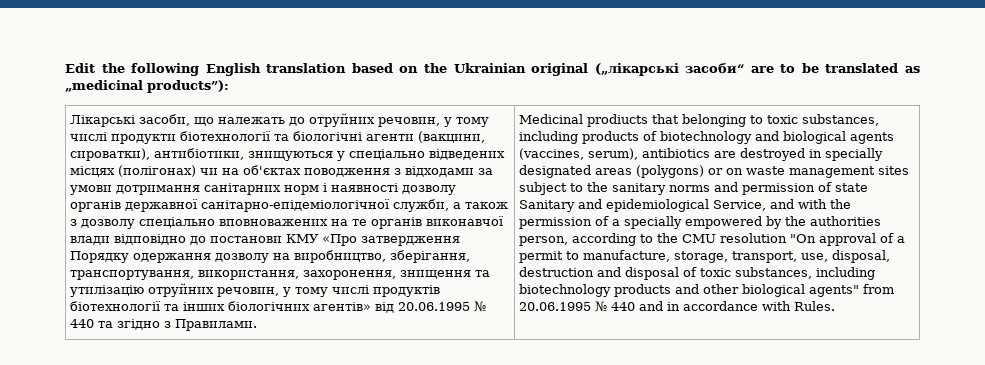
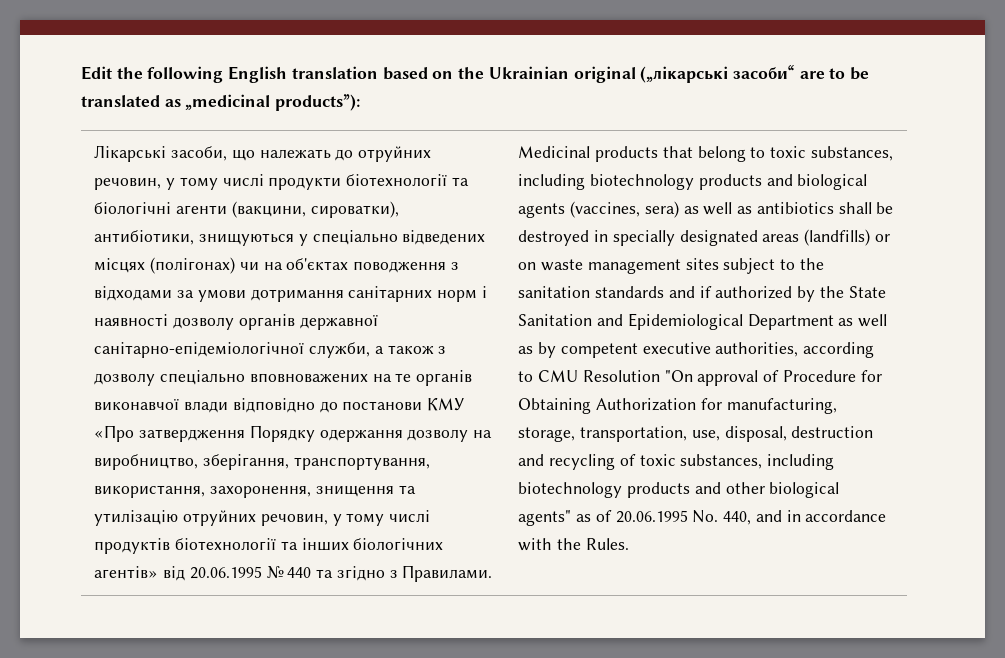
[587,114,747,127] prodiucts that belonging -> [595,146,746,162] products that belong
[582,131,753,144] products of biotechnology -> [590,174,762,190] biotechnology products
[588,148,737,160] serum), antibiotics are -> [644,201,894,218] sera) as well as antibiotics shall be
[636,165,705,178] (polygons) -> [804,229,871,246] (landfills)
[612,182,869,195] [519,199,852,212] [519,216,882,229] [519,233,906,246] [519,250,798,263] sanitary norms and permission of state Sanitary and epidemiological Service, and with the permission of a specially empowered by the authorities person, according to the CMU resolution "On approval of a permit to manufacture, storage, transport, -> [518,286,886,302] [518,313,888,330] [518,342,875,358] [518,370,882,386] [518,398,837,414] [518,426,688,442] sanitation standards and if authorized by the State Sanitation and Epidemiological Department as well as by competent executive authorities, according to CMU Resolution "On approval of Procedure for Obtaining Authorization for manufacturing, storage, transportation,
[625,267,680,280] disposal -> [549,454,616,470] recycling
[863,284,895,294] [519,301,636,312] from 20.06.1995 № 440 -> [576,510,752,525] as of 20.06.1995 No. 440,
(792, 306) none -> [557,538,582,550] the

